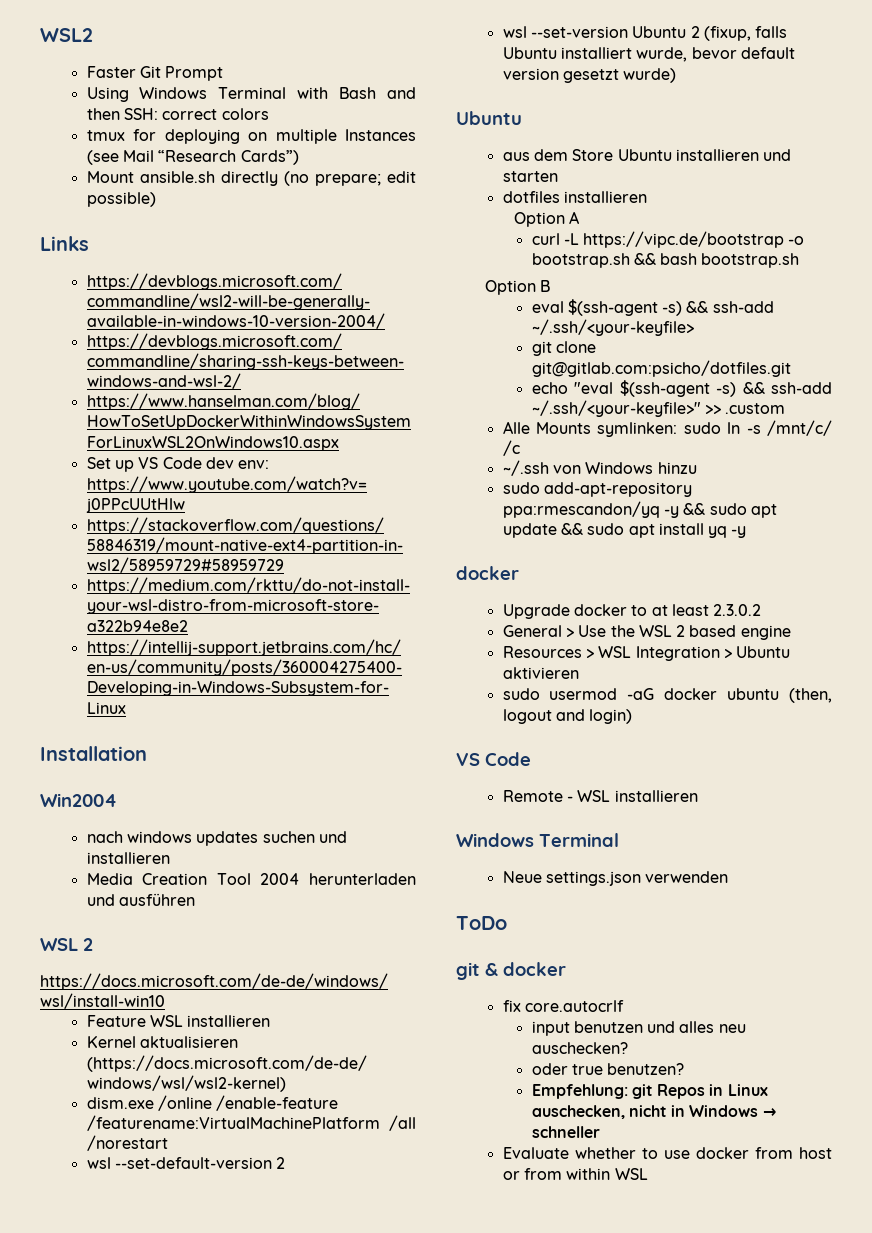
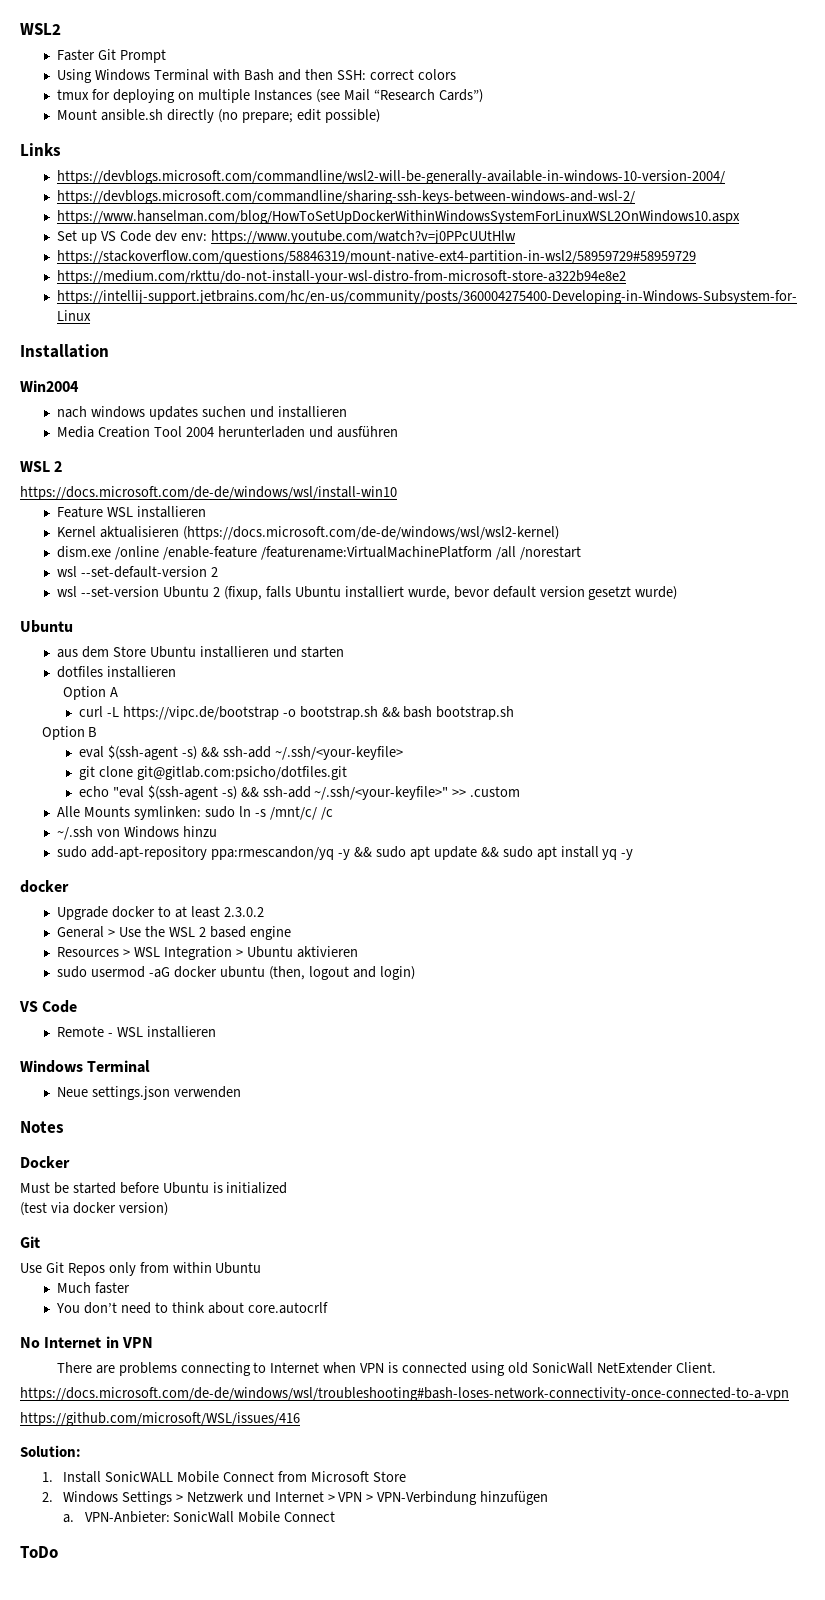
[456,916,507,930] [456,962,566,980] [502,1000,624,1012] [531,1021,746,1036] [531,1042,628,1054] [531,1063,685,1075] [531,1084,768,1099] [531,1105,776,1119] [531,1126,600,1138] [502,1147,832,1159] [502,1168,648,1180] ToDo // git & docker // fix core.autocrlf // input benutzen und alles neu auschecken? // oder true benutzen? // Empfehlung: git Repos in Linux auschecken, nicht in Windows → schneller // Evaluate whether to use docker from host or from within WSL -> [20,1121,64,1133] [20,1156,70,1168] [20,1182,288,1194] [20,1202,168,1216] [20,1236,40,1248] [20,1262,262,1276] [57,1282,131,1294] [56,1302,328,1314] [20,1336,153,1348] [56,1362,716,1376] [20,1387,789,1401] [20,1412,300,1426] [20,1445,81,1457] [41,1471,406,1483] [41,1491,549,1505] [63,1511,336,1523] [20,1546,58,1558] Notes // Docker // Must be started before Ubuntu is initialized // (test via docker version) // Git // Use Git Repos only from within Ubuntu // Much faster // You don’t need to think about core.autocrlf // No Internet in VPN // There are problems connecting to Internet when VPN is connected using old SonicWall NetExtender Client. // https://docs.microsoft.com/de-de/windows/wsl/troubleshooting#bash-loses-network-connectivity-once-connected-to-a-vpn // https://github.com/microsoft/WSL/issues/416 // Solution: // 1. Install SonicWALL Mobile Connect from Microsoft Store // 2. Windows Settings > Netzwerk und Internet > VPN > VPN-Verbindung hinzufügen // a. VPN-Anbieter: SonicWall Mobile Connect // ToDo

